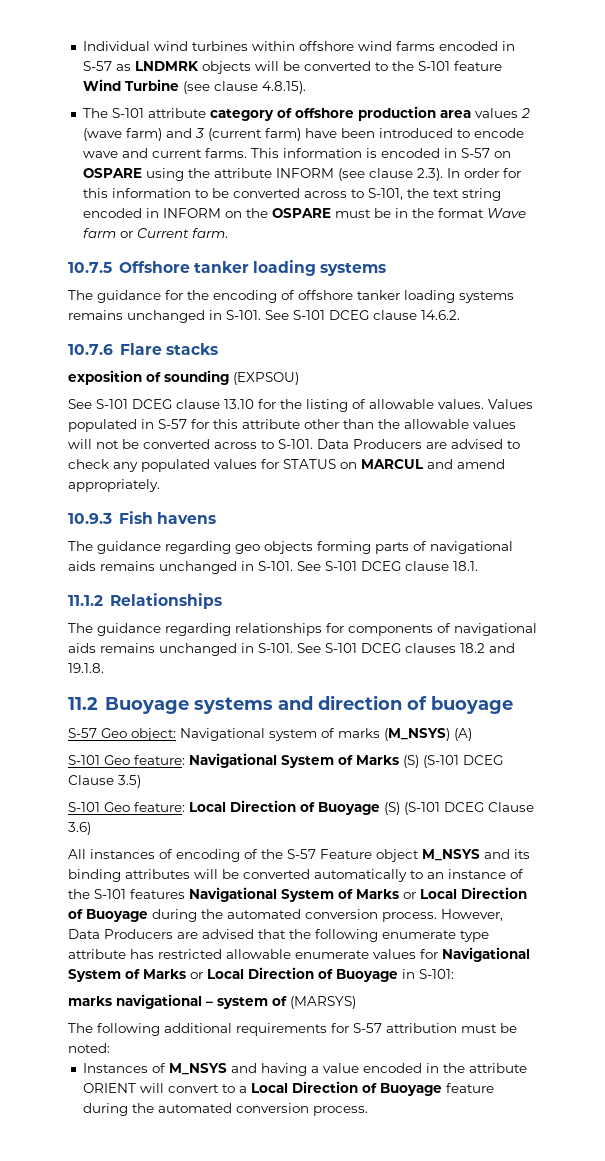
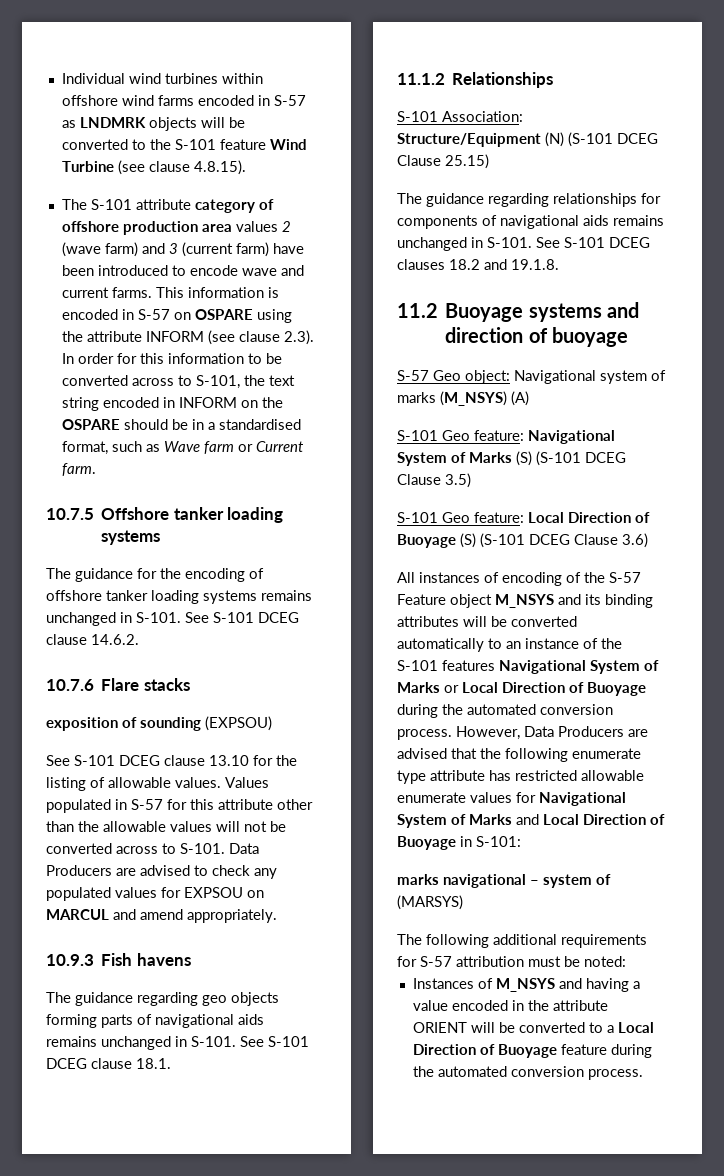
[334,209,371,218] must -> [123,419,168,430] should
[411,208,484,218] the format -> [207,419,301,430] [61,441,160,455] a standardised format, such as
[283,459,336,469] STATUS -> [184,887,243,898] EXPSOU
(222, 601) none -> [397,111,523,122] [397,132,658,147] [397,154,489,169] // S-101 Association: Structure/Equipment (N) (S-101 DCEG Clause 25.15)
[190,972,203,979] or -> [516,814,539,825] and
[167,1084,219,1093] convert -> [498,1022,585,1033] be converted

